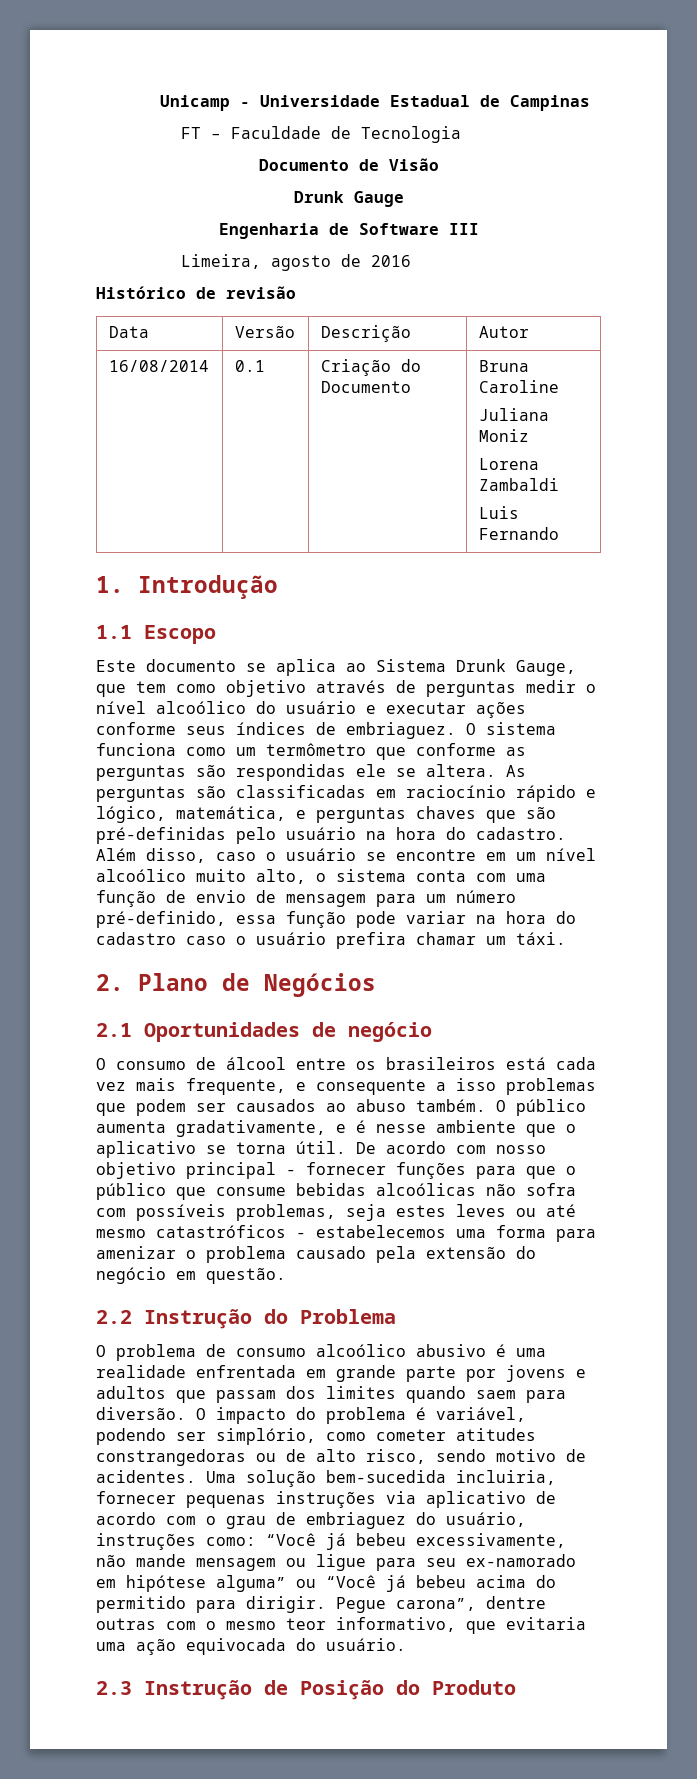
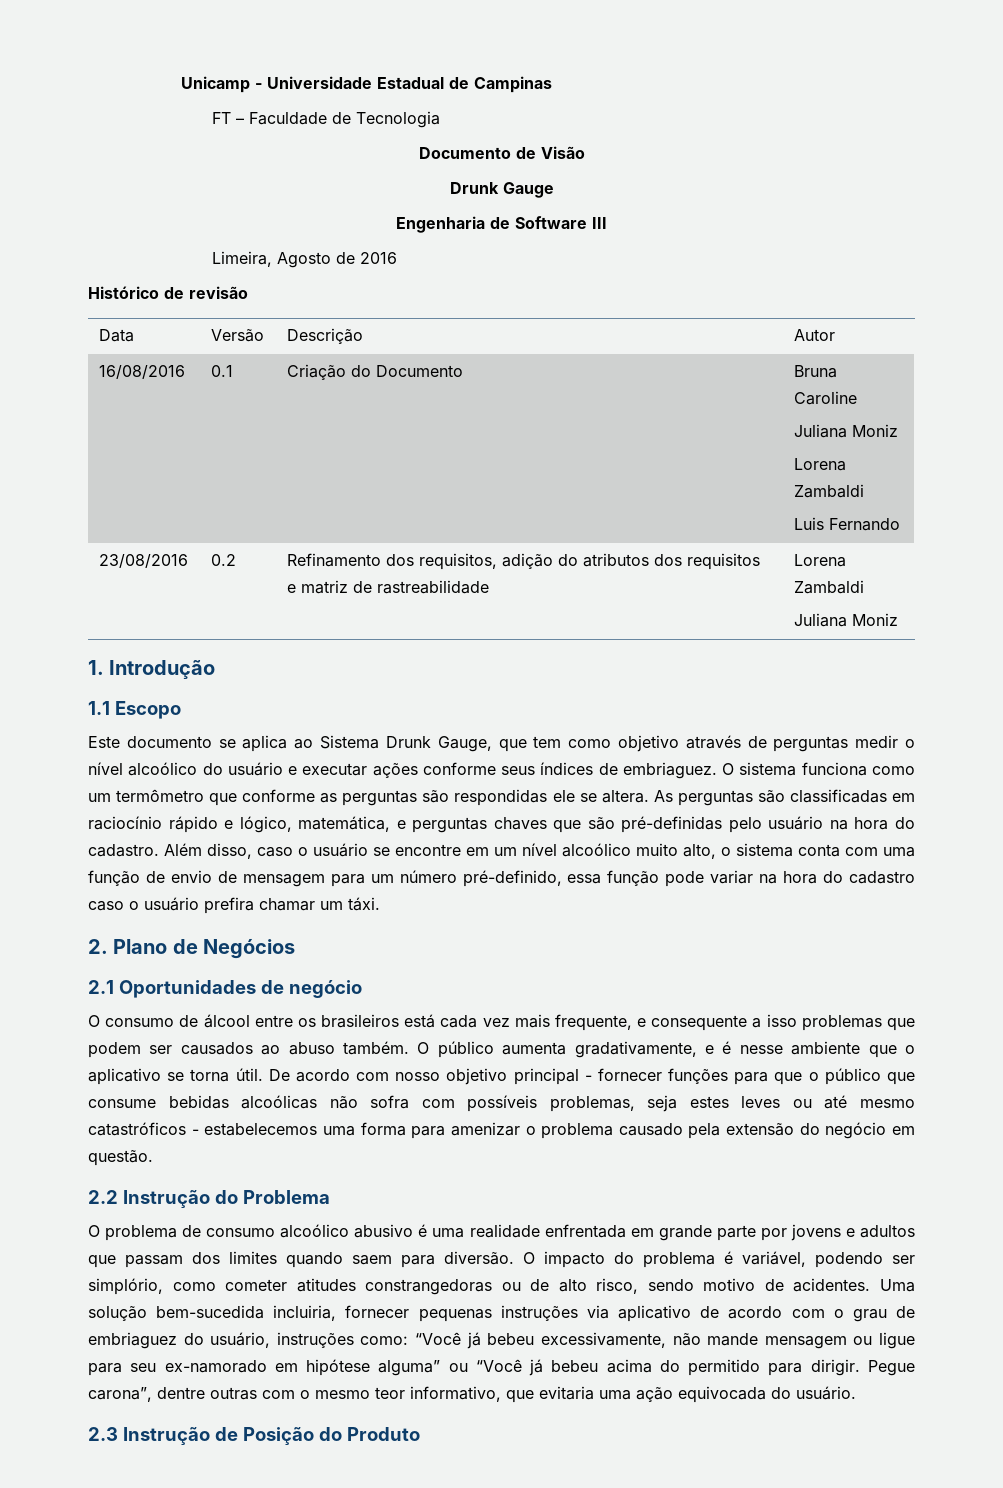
[271,255,332,271] agosto -> [276,252,331,268] Agosto
[108,360,209,372] 16/08/2014 -> [99,365,186,379] 16/08/2016
(559, 533) none -> [99,554,189,568] [211,554,237,566] [287,553,761,570] [287,580,490,594] [794,554,847,567] [794,580,865,594] [794,613,899,627] // 23/08/2016 | 0.2 | Refinamento dos requisitos, adição do atributos dos requisitos e matriz de rastreabilidade | Lorena Zambaldi // Juliana Moniz

